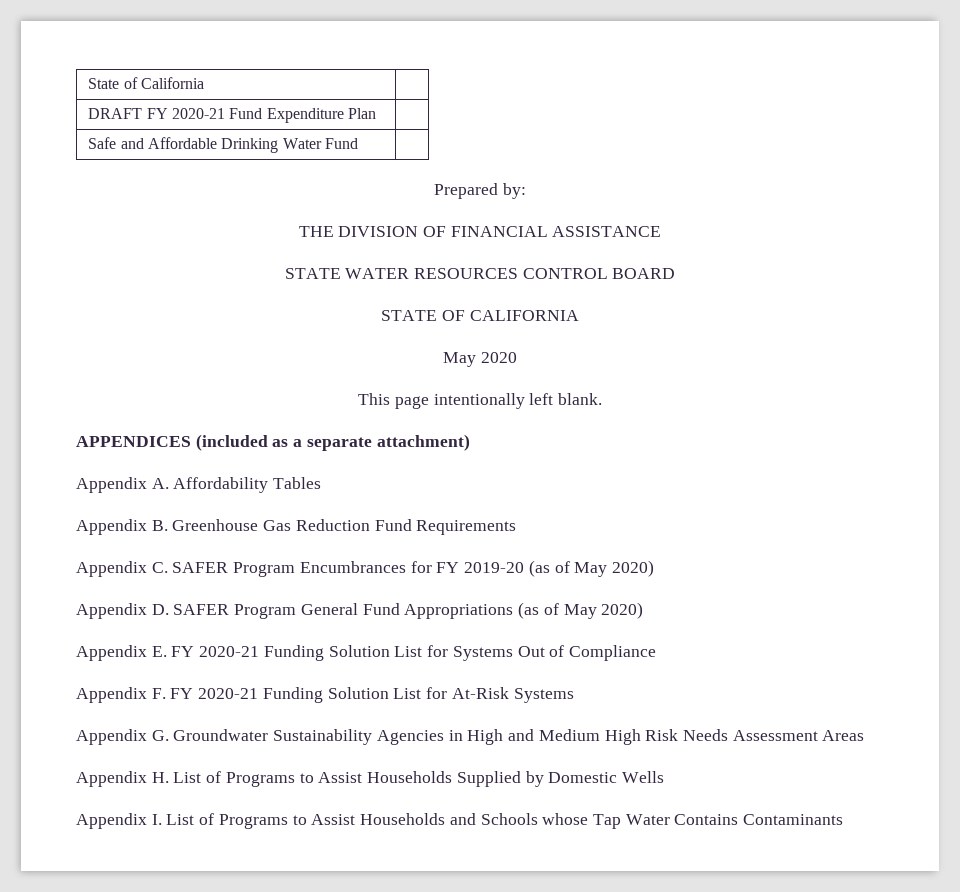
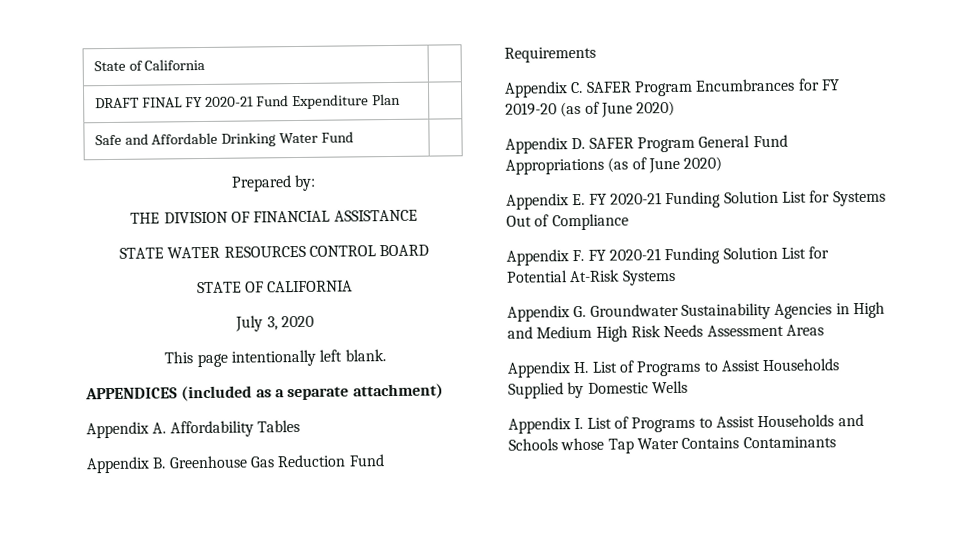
(143, 113) none -> [141,97,183,108] FINAL
[443,352,477,367] May -> [235,315,278,332] July 3,
[574,562,608,577] May -> [600,102,633,118] June
[563,604,597,619] May -> [647,157,680,174] June
(448, 693) none -> [506,270,568,283] Potential

